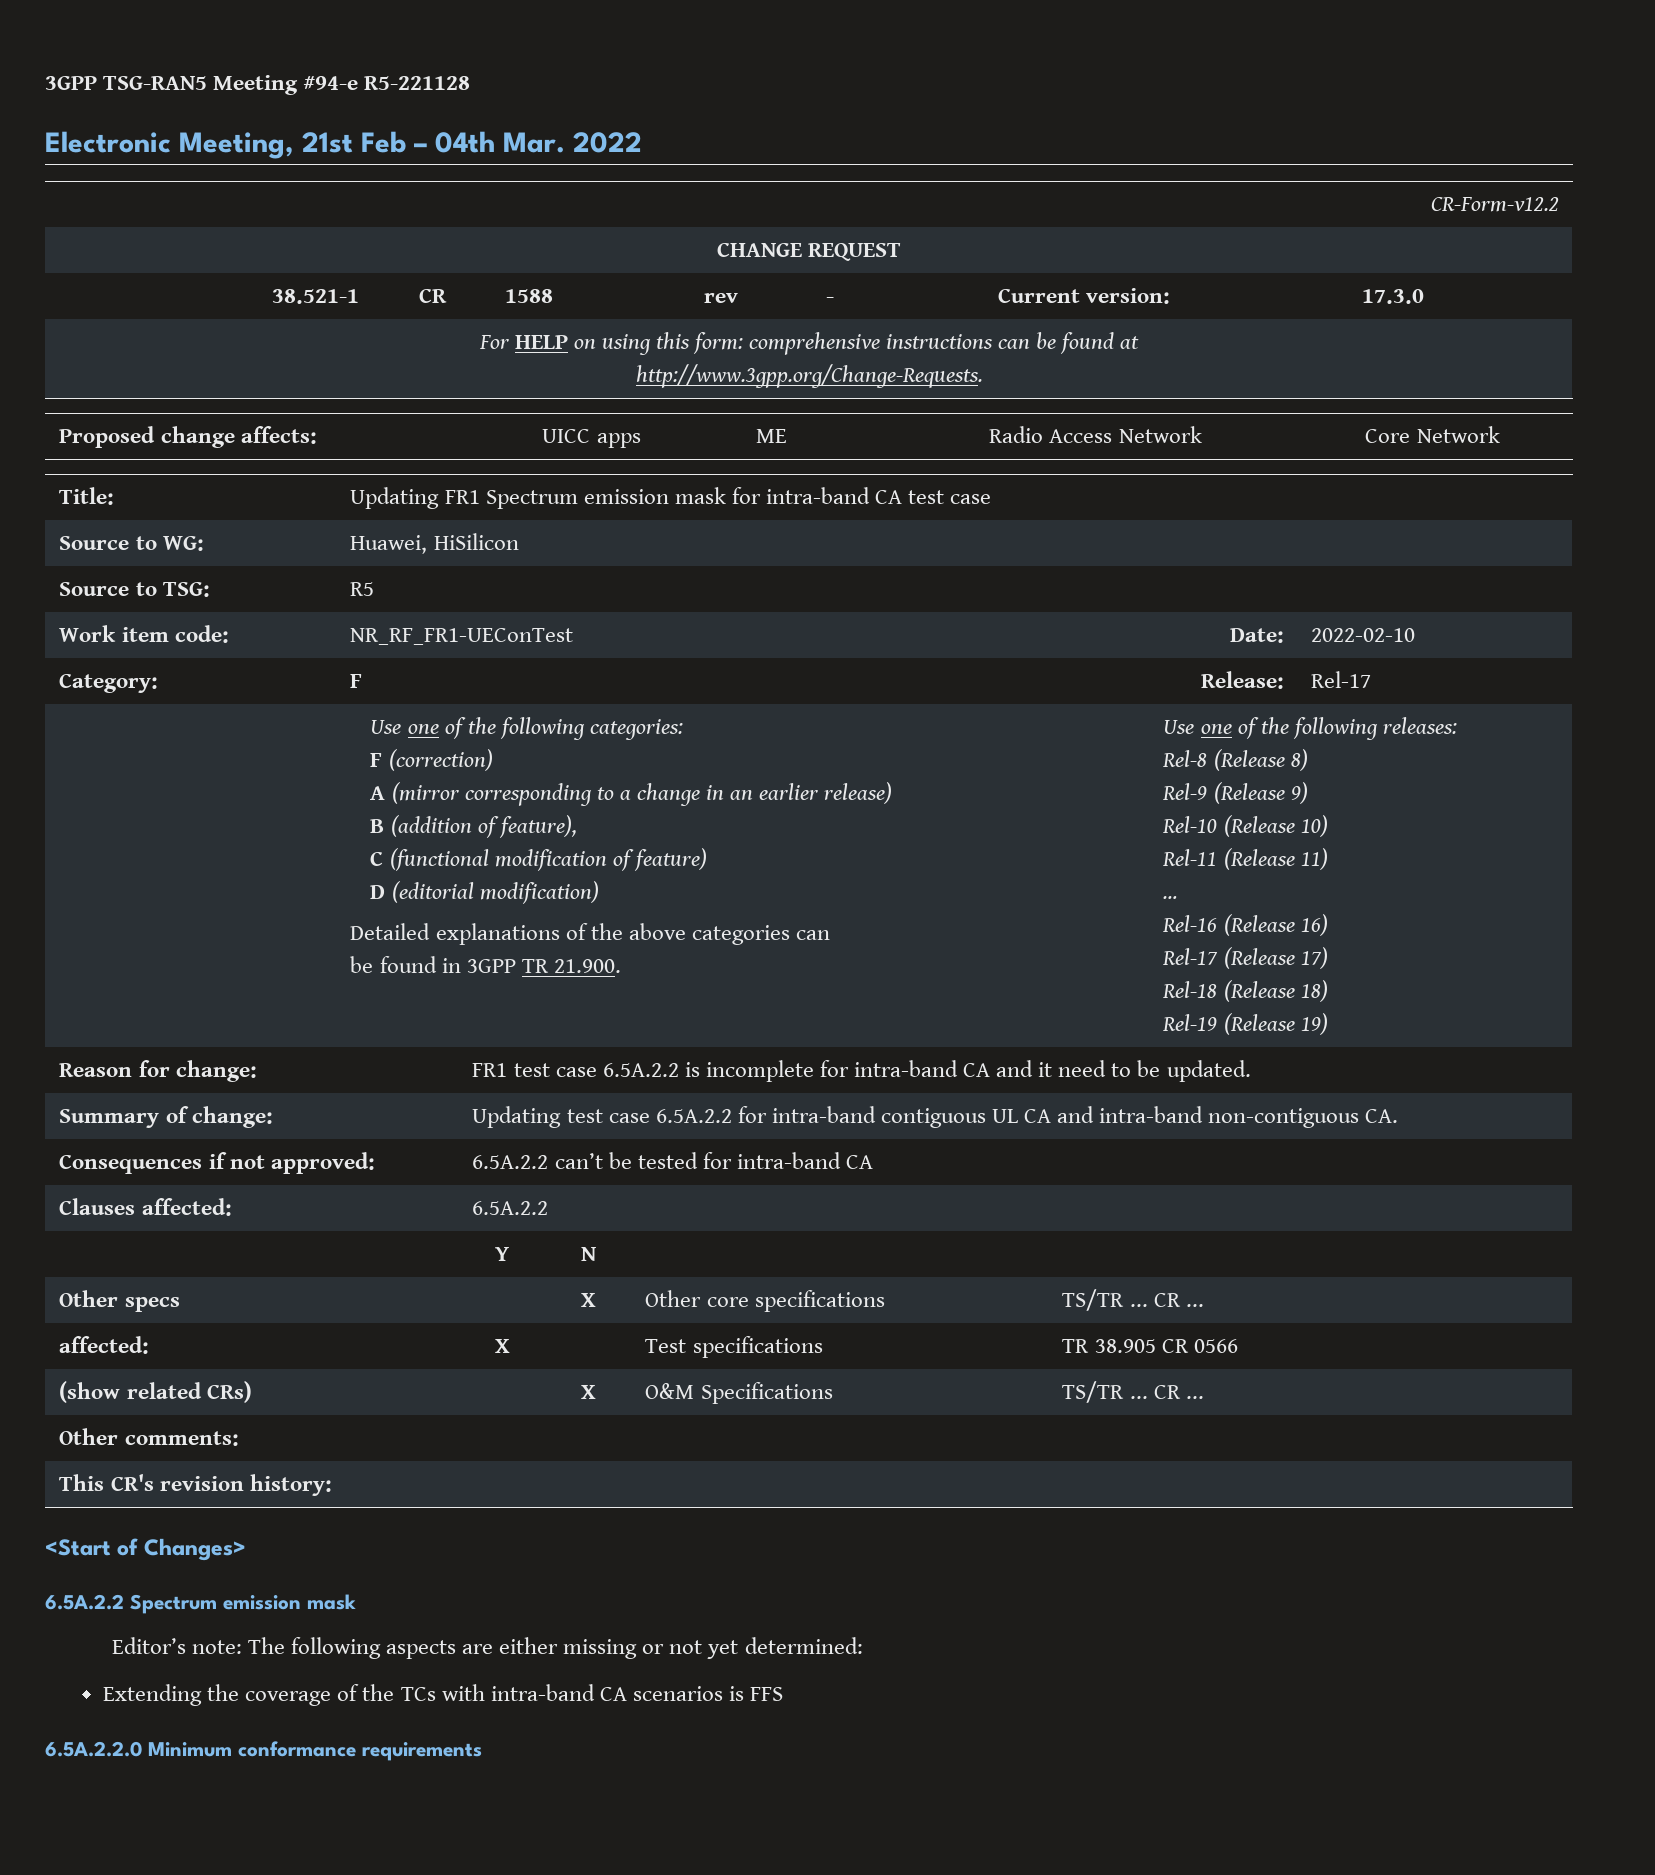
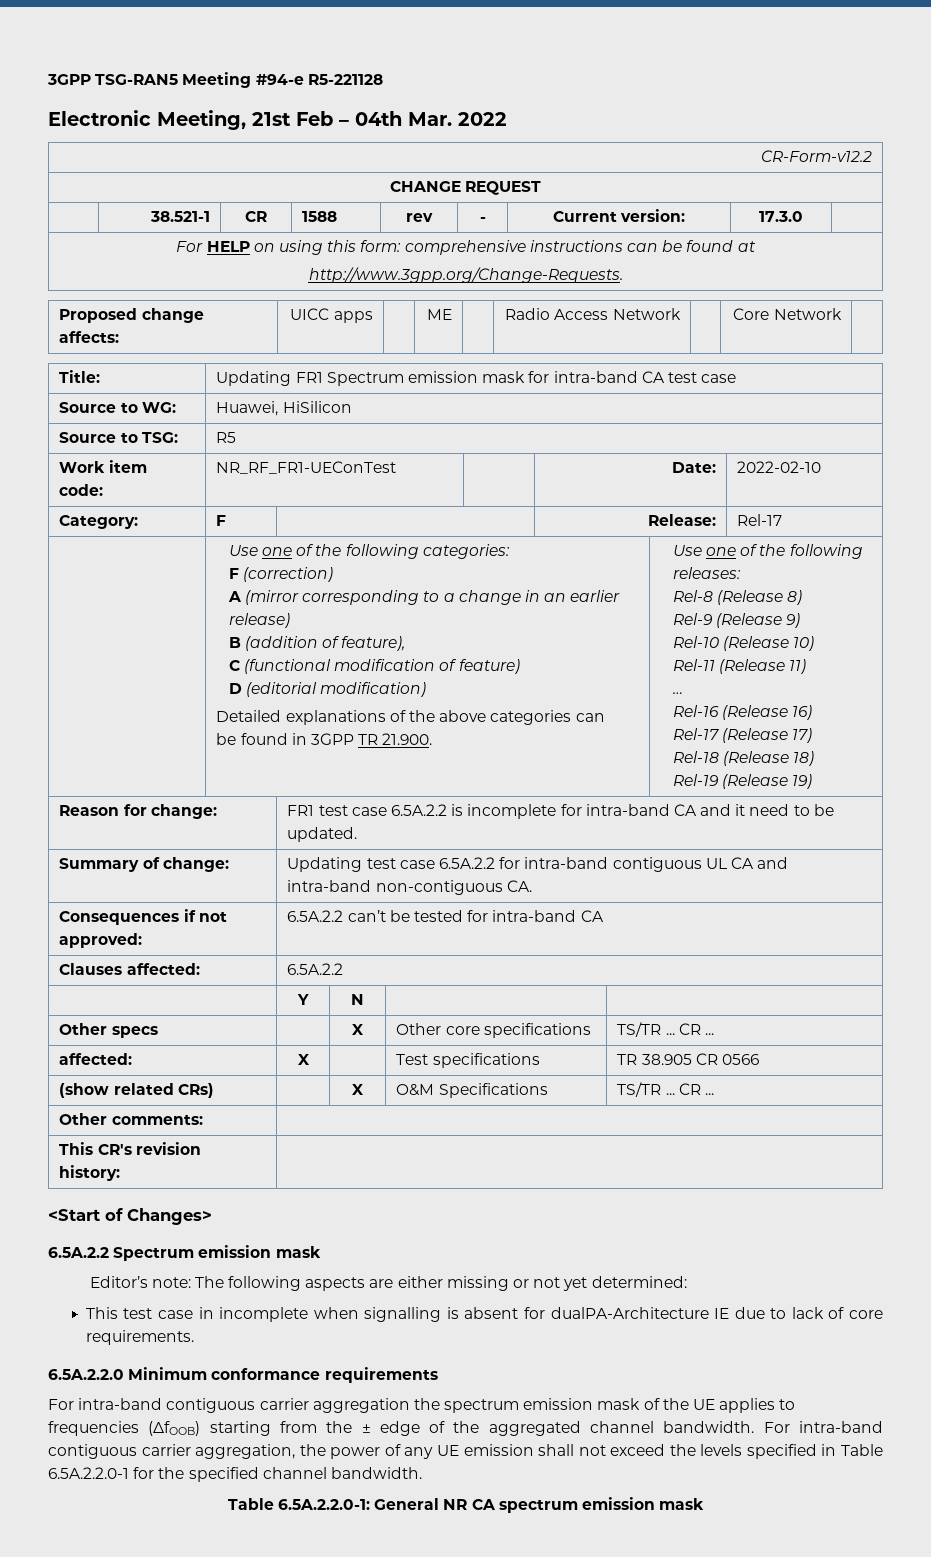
[103,1684,783,1706] [45,1741,482,1761] Extending the coverage of the TCs with intra-band CA scenarios is FFS // 6.5A.2.2.0 Minimum conformance requirements -> [85,1307,883,1322] [85,1330,194,1345] [48,1367,438,1383] [48,1398,796,1413] [48,1421,883,1436] [48,1444,883,1459] [48,1467,422,1482] [227,1497,705,1513] This test case in incomplete when signalling is absent for dualPA-Architecture IE due to lack of core requirements. // 6.5A.2.2.0 Minimum conformance requirements // For intra-band contiguous carrier aggregation the spectrum emission mask of the UE applies to frequencies (ΔfOOB) starting from the ± edge of the aggregated channel bandwidth. For intra-band contiguous carrier aggregation, the power of any UE emission shall not exceed the levels specified in Table 6.5A.2.2.0-1 for the specified channel bandwidth. // Table 6.5A.2.2.0-1: General NR CA spectrum emission mask

